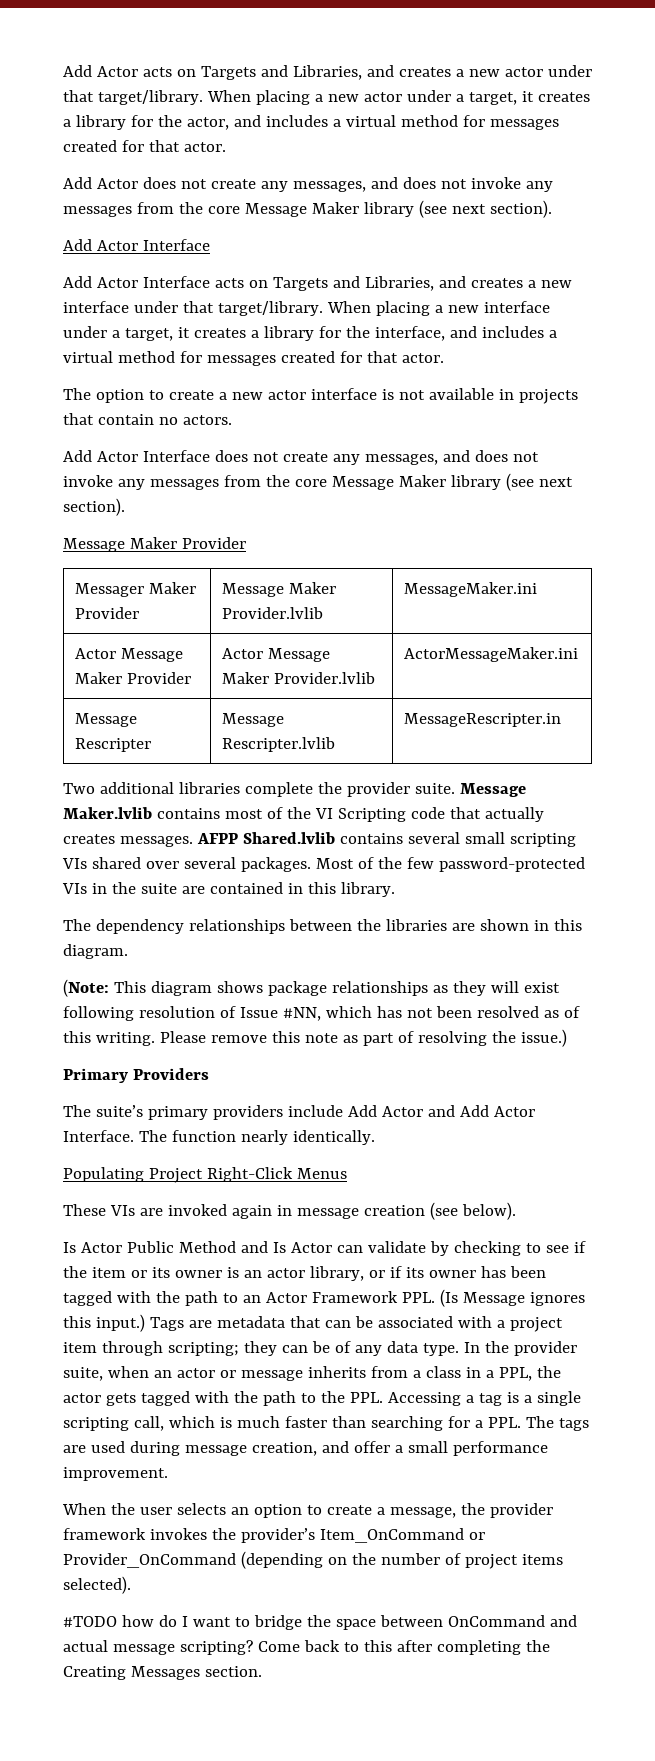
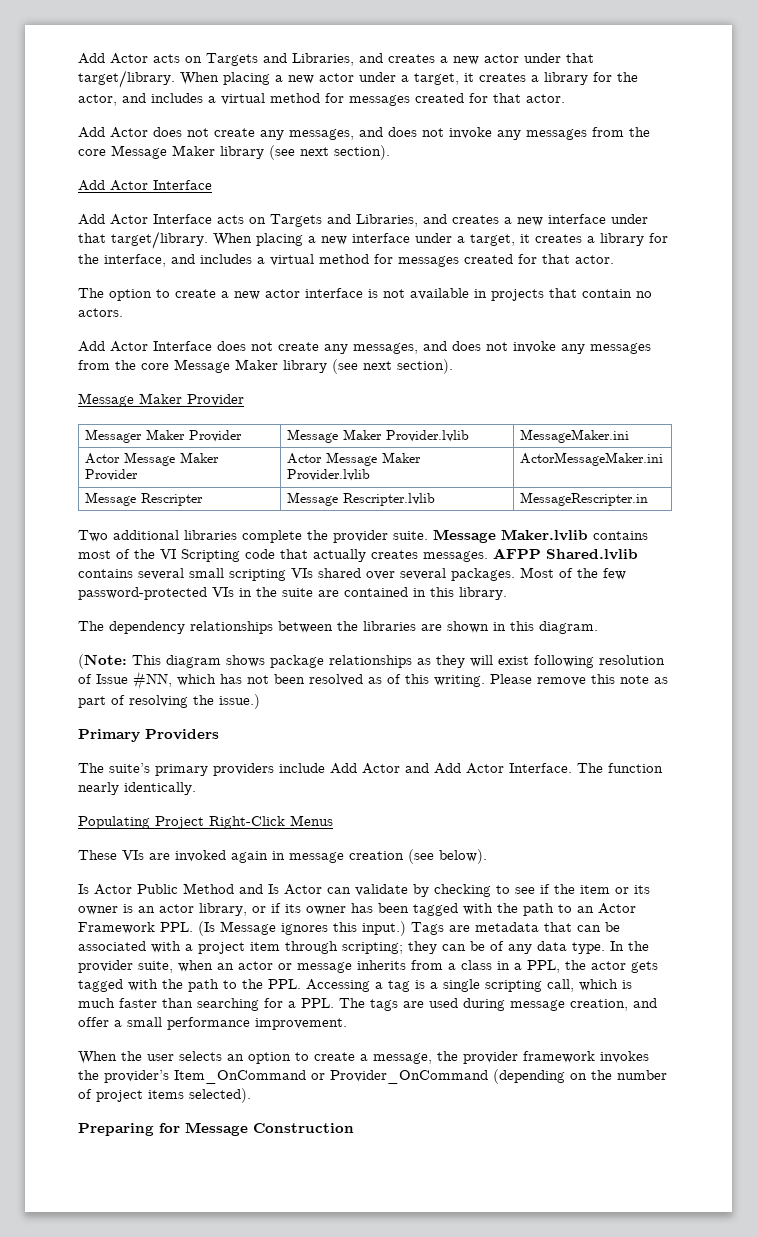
[63,1615,577,1630] [63,1640,550,1655] [63,1666,262,1680] #TODO how do I want to bridge the space between OnCommand and actual message scripting? Come back to this after completing the Creating Messages section. -> [78,1122,354,1136] Preparing for Message Construction

